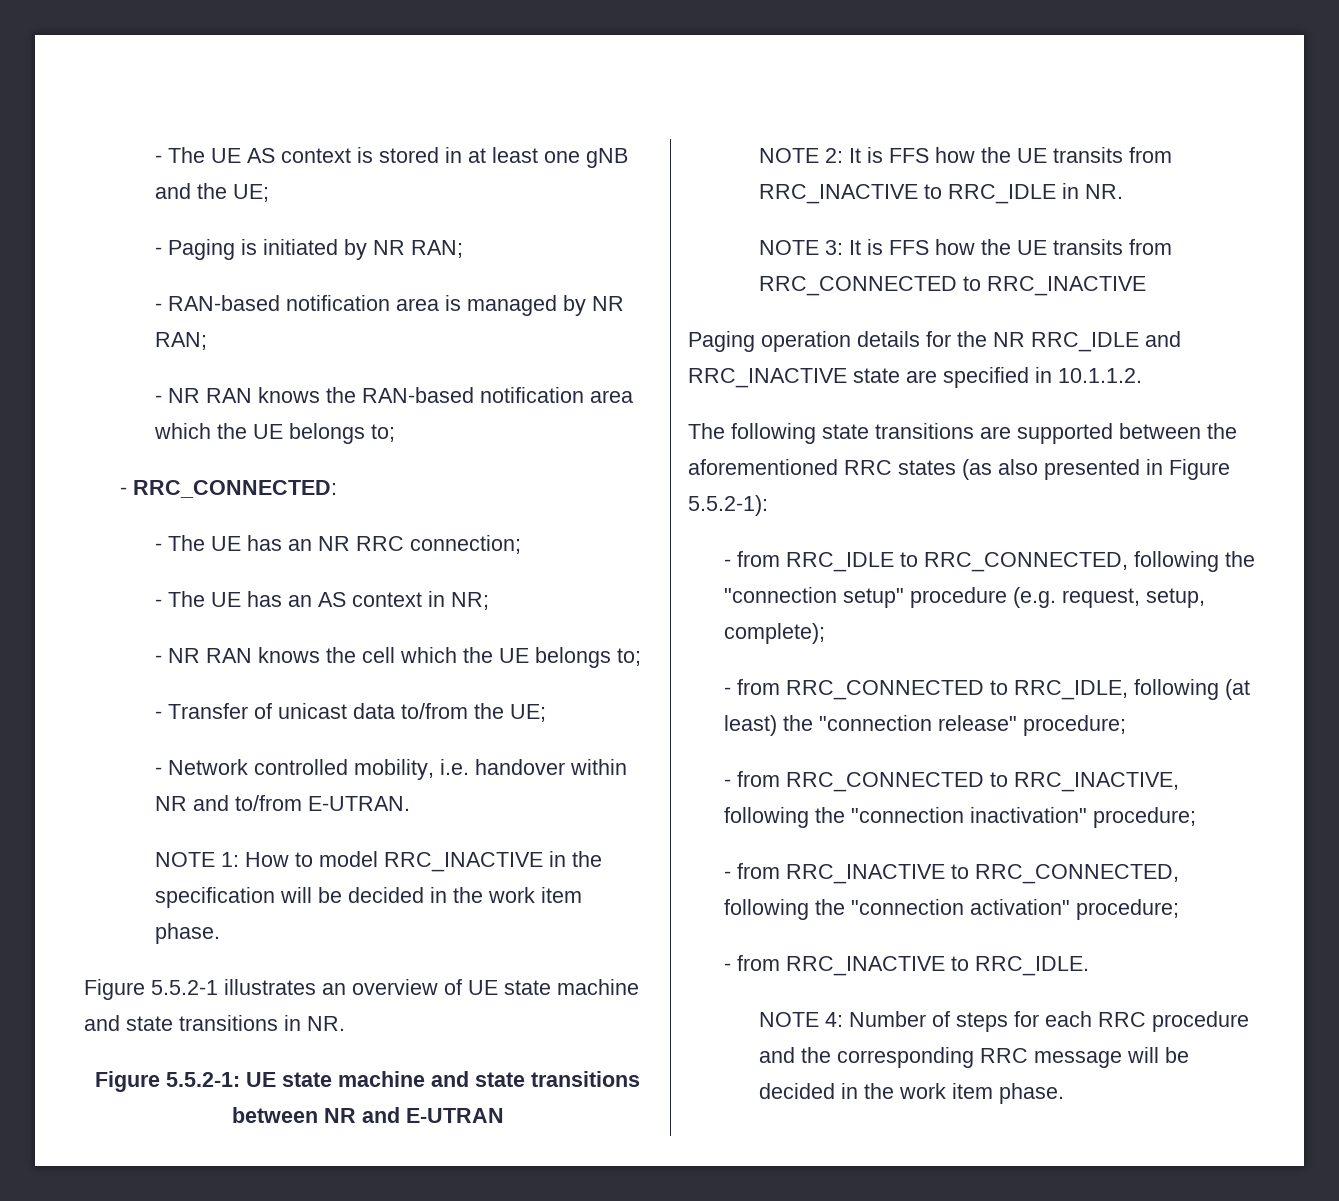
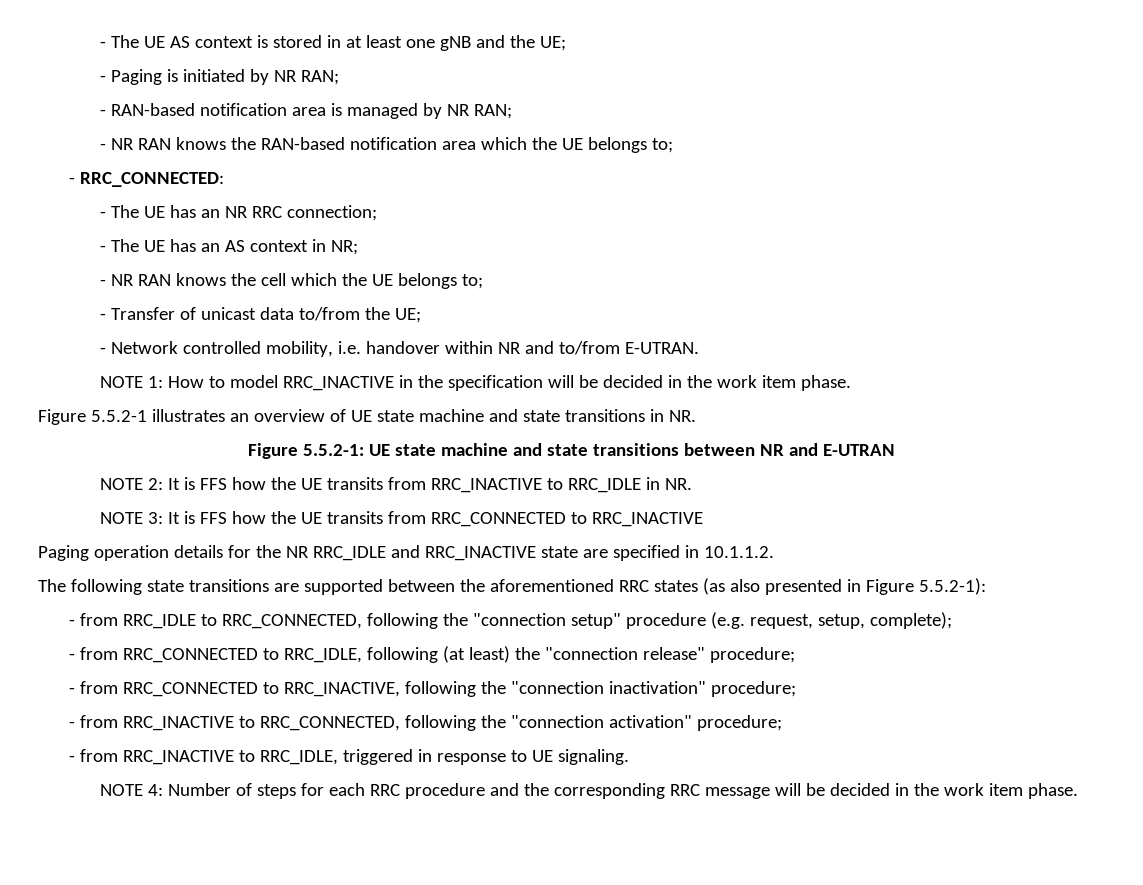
[974,956,1089,976] RRC_IDLE. -> [260,749,629,765] RRC_IDLE, triggered in response to UE signaling.

